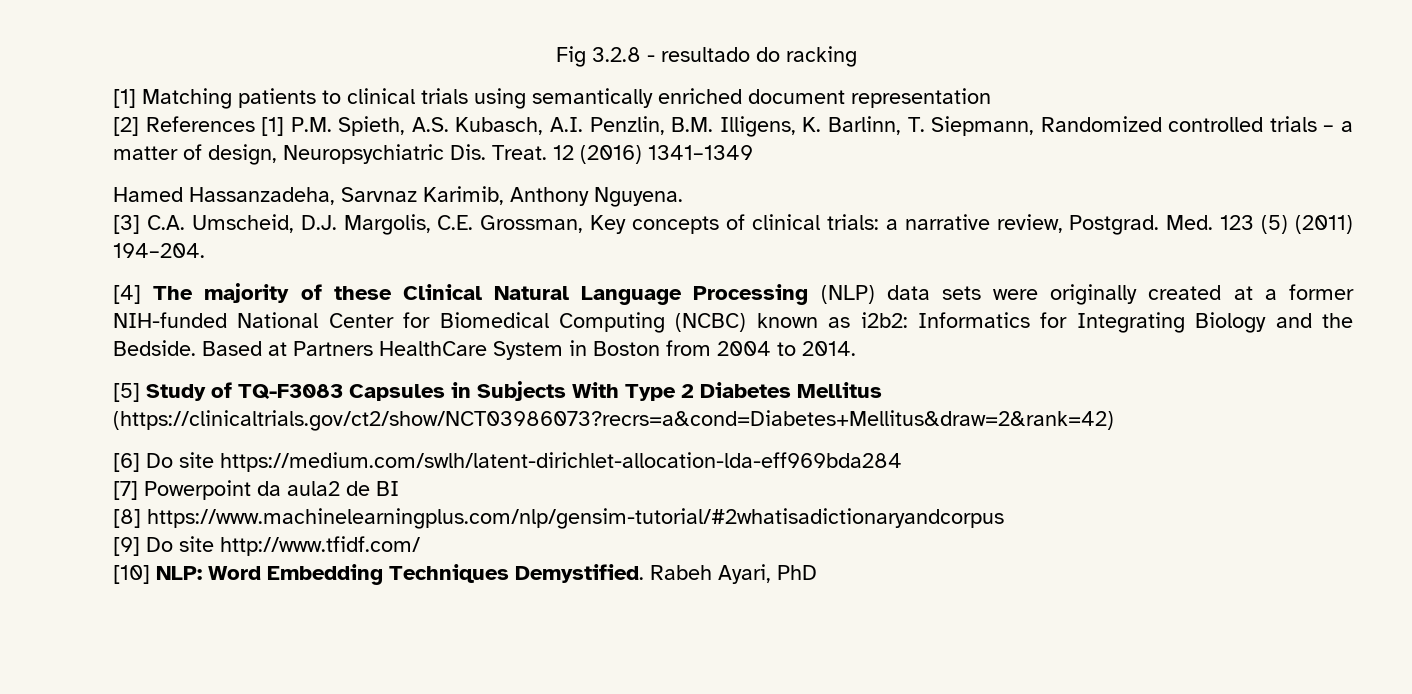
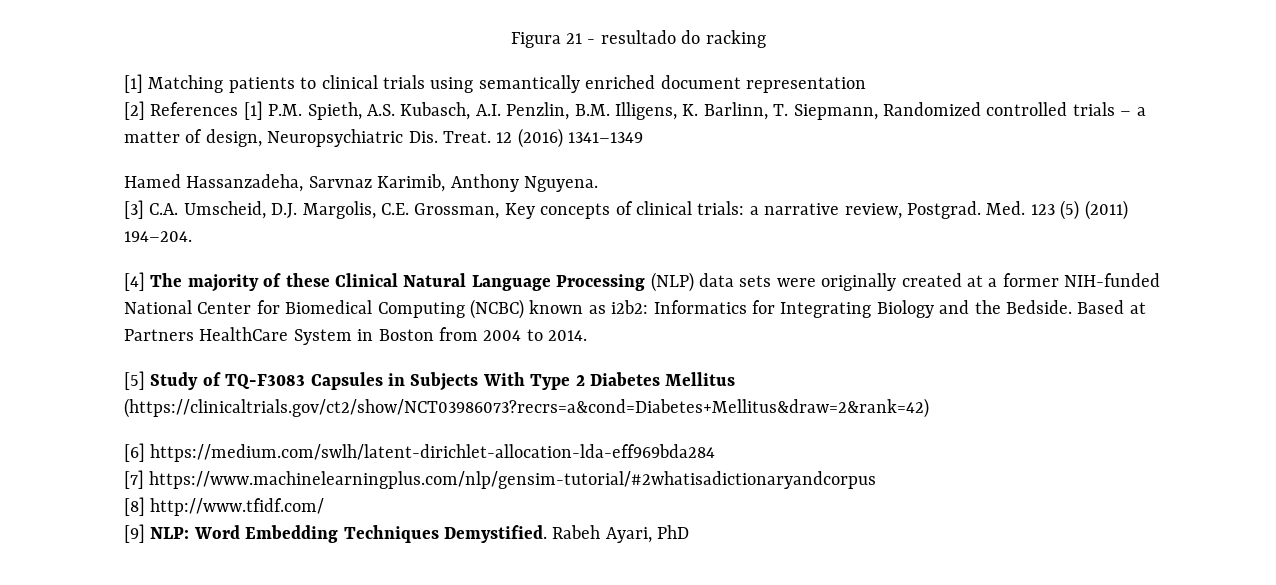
[555,46,641,67] Fig 3.2.8 -> [510,32,582,48] Figura 21
[145,452,214,468] Do site -> (145, 452) none
[143,480,399,500] Powerpoint da aula2 de BI -> [149,471,877,489] https://www.machinelearningplus.com/nlp/gensim-tutorial/#2whatisadictionaryandcorpus
[146,508,1004,529] https://www.machinelearningplus.com/nlp/gensim-tutorial/#2whatisadictionaryandcorpus -> [150,498,325,516] http://www.tfidf.com/
[145,536,420,556] [112,565,150,584] Do site http://www.tfidf.com/ // [10] -> (145, 533) none

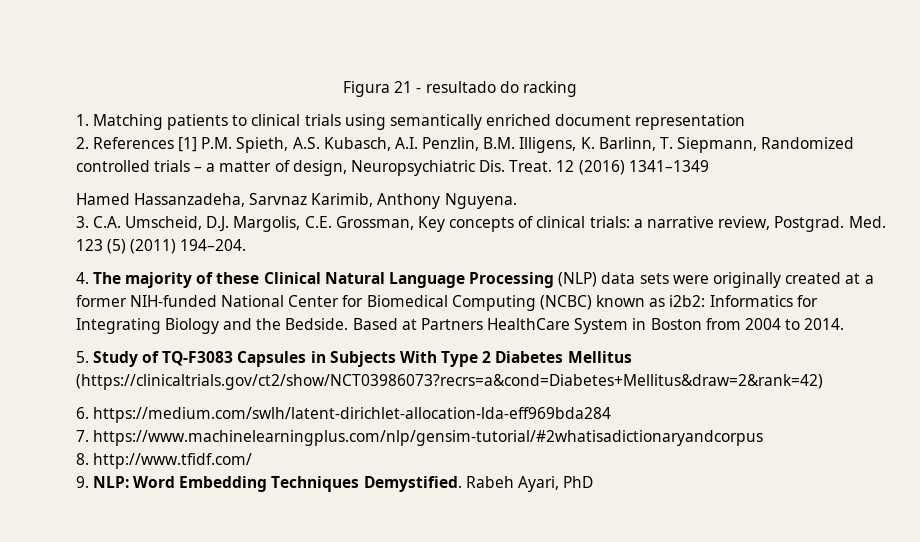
[123,74,143,93] [1] -> [75,114,89,126] 1.
[123,101,145,120] [2] -> [75,137,89,149] 2.
[123,200,144,219] [3] -> [75,216,89,228] 3.
[123,272,145,291] [4] -> [75,272,89,284] 4.
[123,371,145,390] [5] -> [75,351,89,363] 5.
[123,443,145,462] [6] -> [75,407,89,419] 6.
[123,470,144,489] [7] -> [75,430,89,442] 7.
[123,497,145,516] [8] -> [75,453,89,465] 8.
[123,524,145,543] [9] -> [75,476,89,488] 9.

